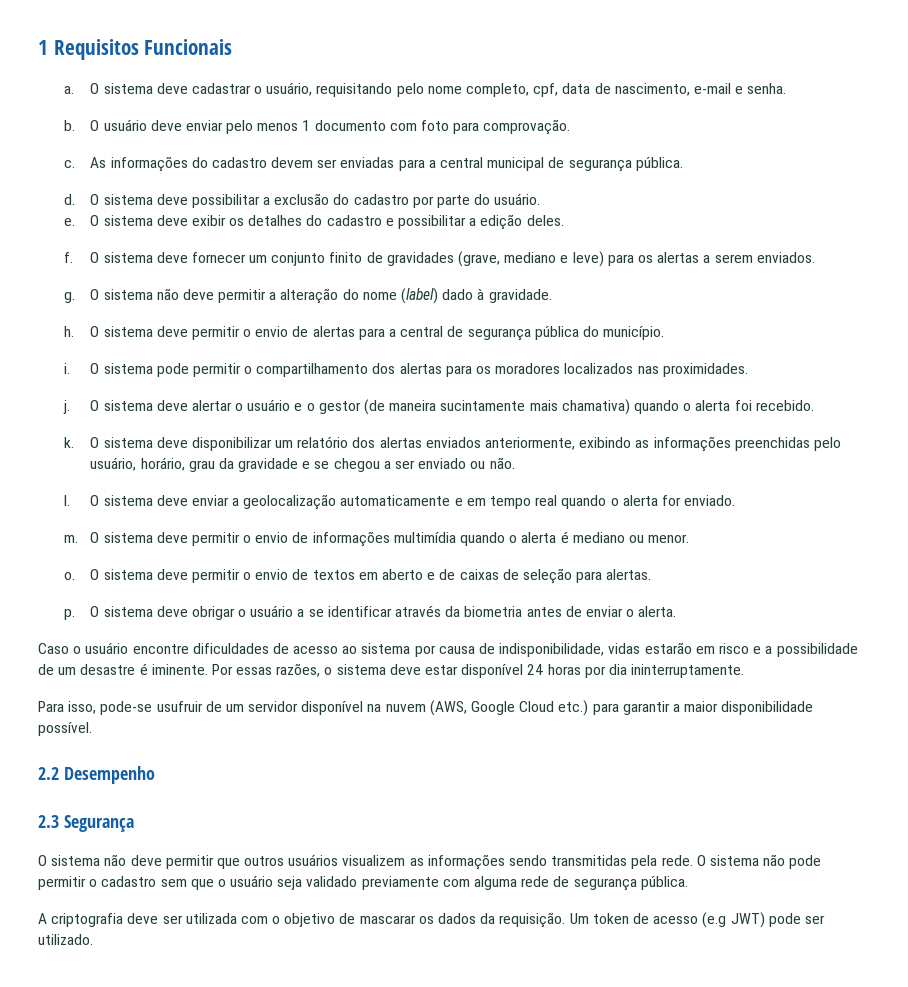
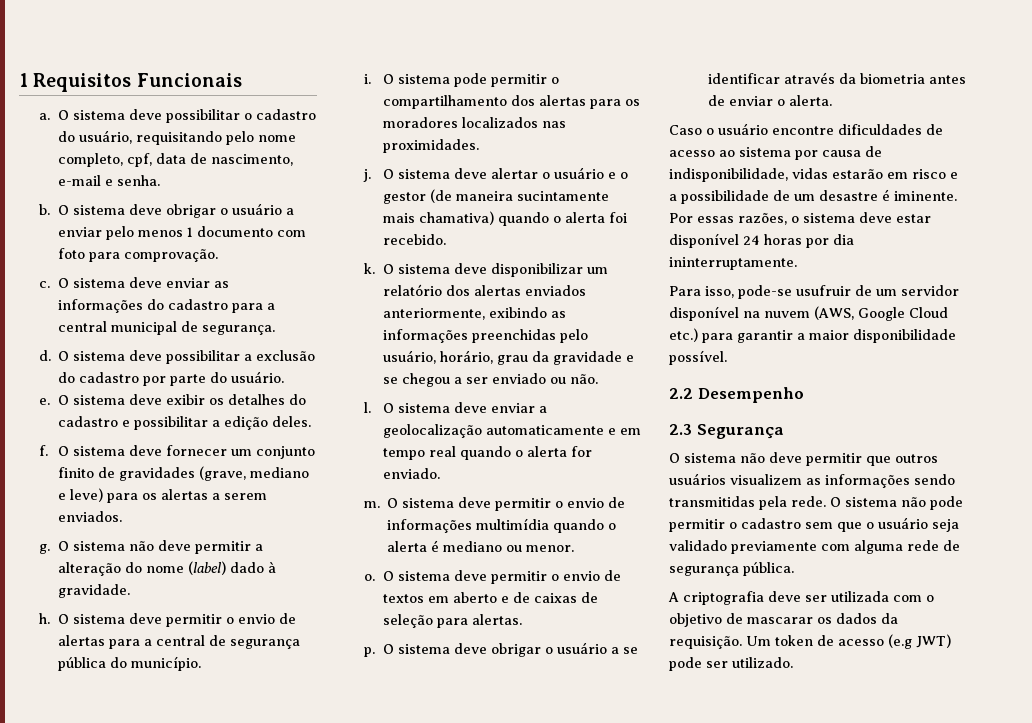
[191,83,263,94] cadastrar o -> [166,109,317,123] [58,131,76,142] possibilitar o cadastro do
[103,119,182,131] usuário deve -> [73,203,295,218] sistema deve obrigar o usuário a
[90,156,395,172] As informações do cadastro devem ser enviadas -> [58,277,230,288] [58,299,229,313] O sistema deve enviar as informações do cadastro
[568,157,683,172] segurança pública. -> [202,325,276,335] segurança.

